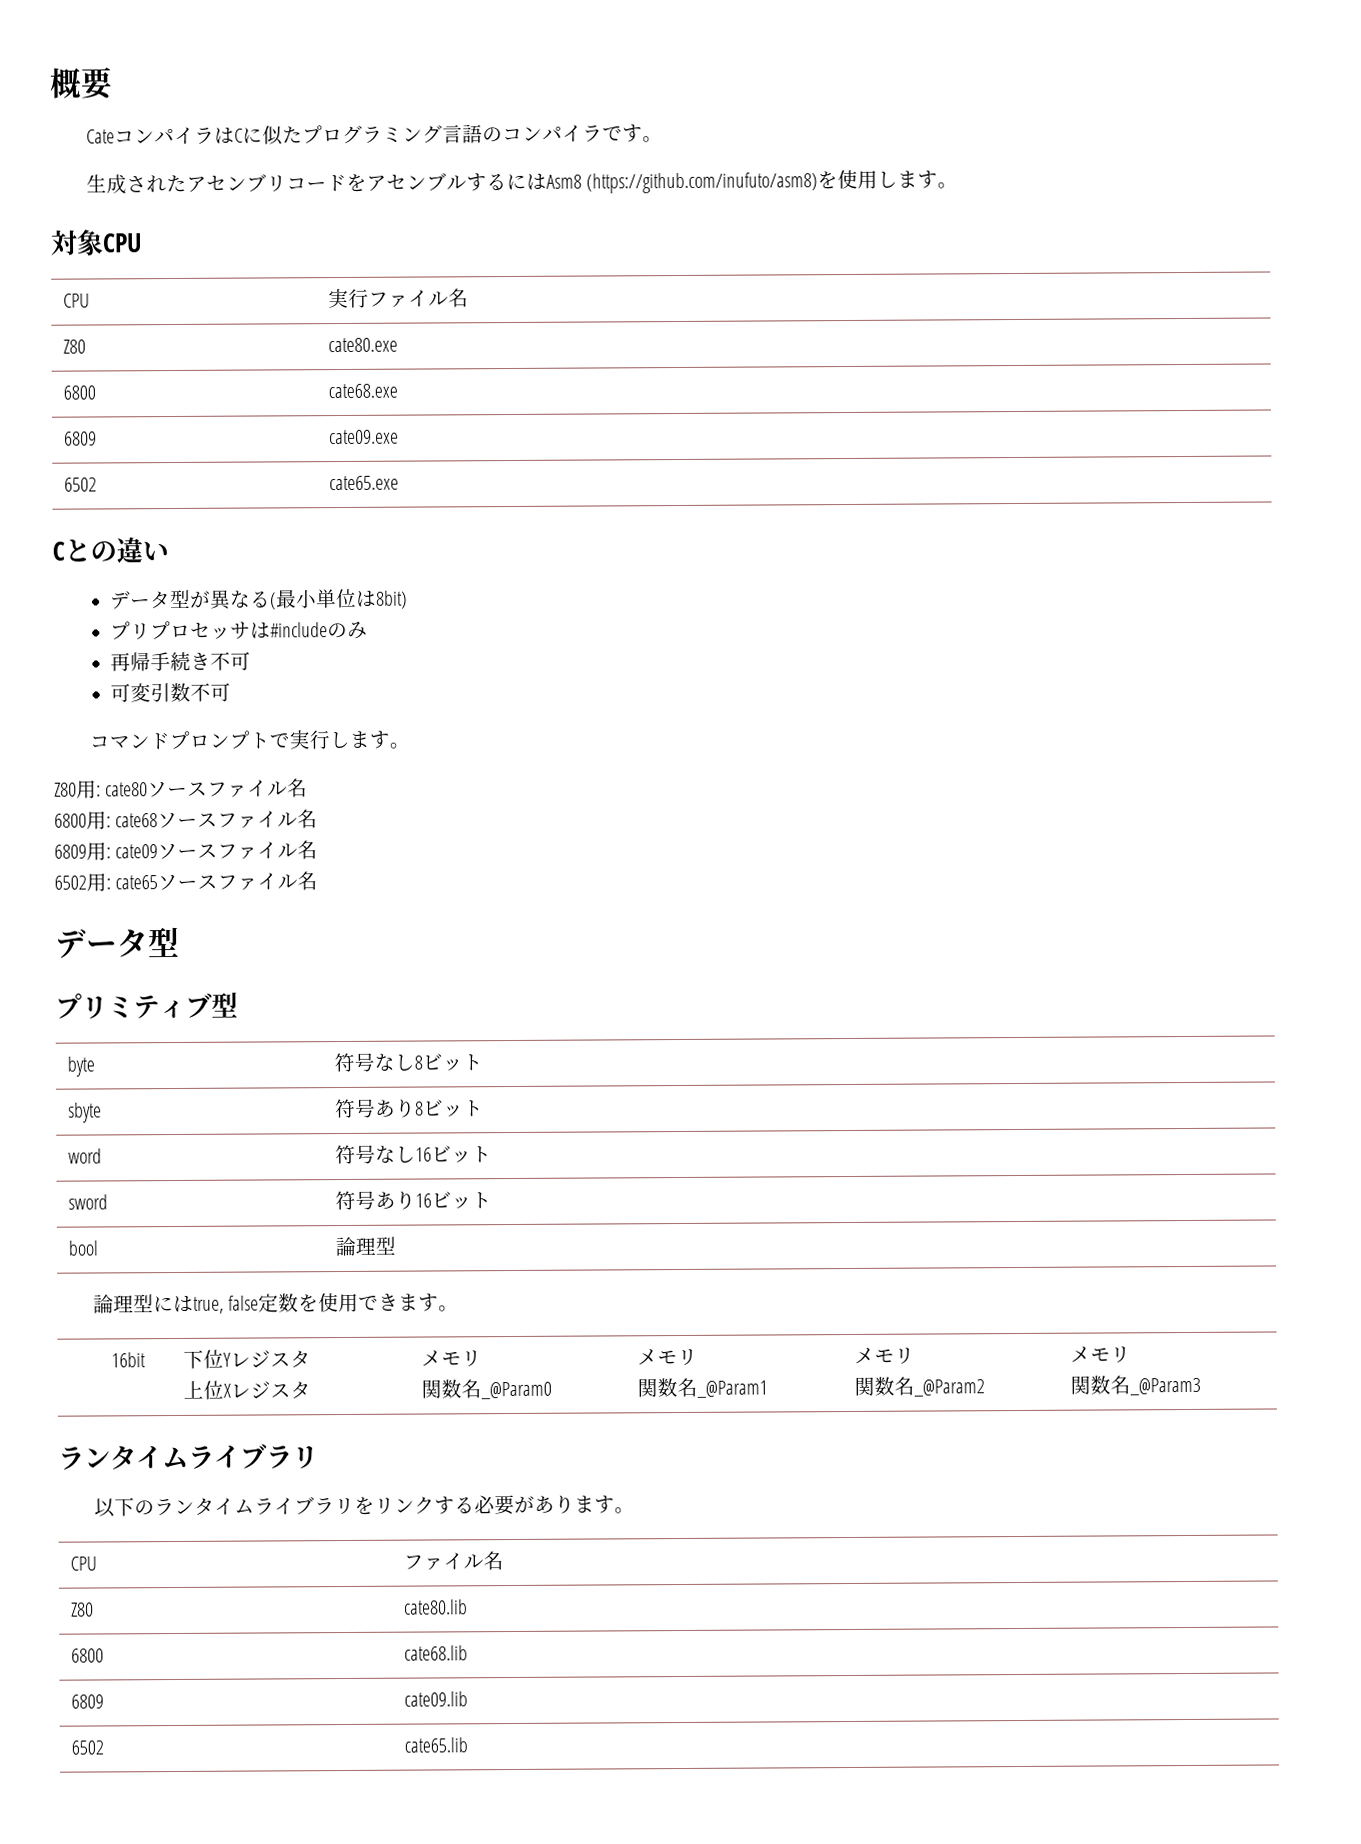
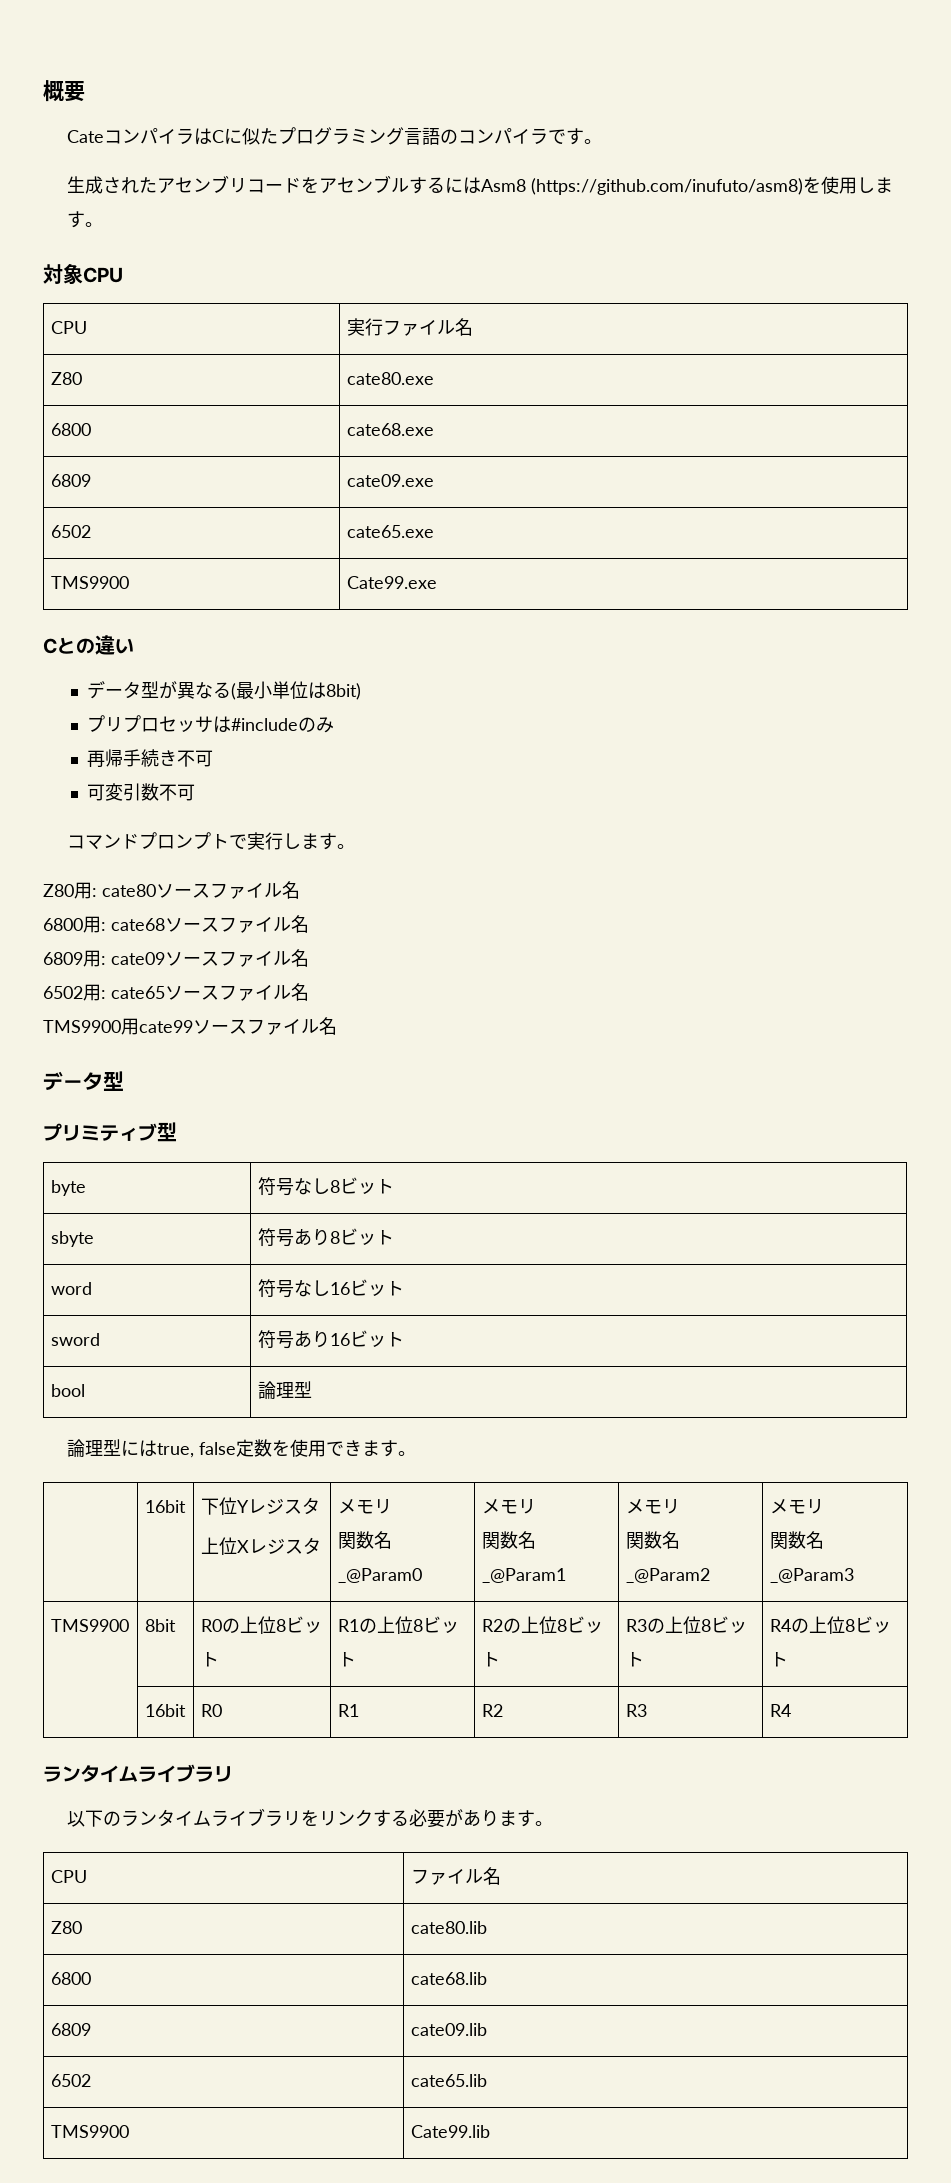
(400, 483) none -> [50,576,129,589] [346,576,437,589] // TMS9900 | Cate99.exe
(319, 881) none -> [43,1017,337,1035] // TMS9900用cate99ソースファイル名
(1202, 1386) none -> [50,1619,129,1632] [144,1619,176,1632] [200,1616,322,1634] [200,1652,219,1667] [337,1616,459,1634] [337,1652,356,1667] [481,1616,603,1634] [481,1652,500,1667] [625,1616,747,1634] [625,1652,644,1667] [769,1616,891,1634] [769,1652,788,1667] [144,1704,186,1717] [200,1704,222,1717] [337,1704,359,1717] [481,1704,503,1717] [625,1704,647,1717] [769,1704,791,1717] // TMS9900 | 8bit | R0の上位8ビット | R1の上位8ビット | R2の上位8ビット | R3の上位8ビット | R4の上位8ビット // | 16bit | R0 | R1 | R2 | R3 | R4
(469, 1745) none -> [50,2125,129,2138] [410,2125,490,2138] // TMS9900 | Cate99.lib

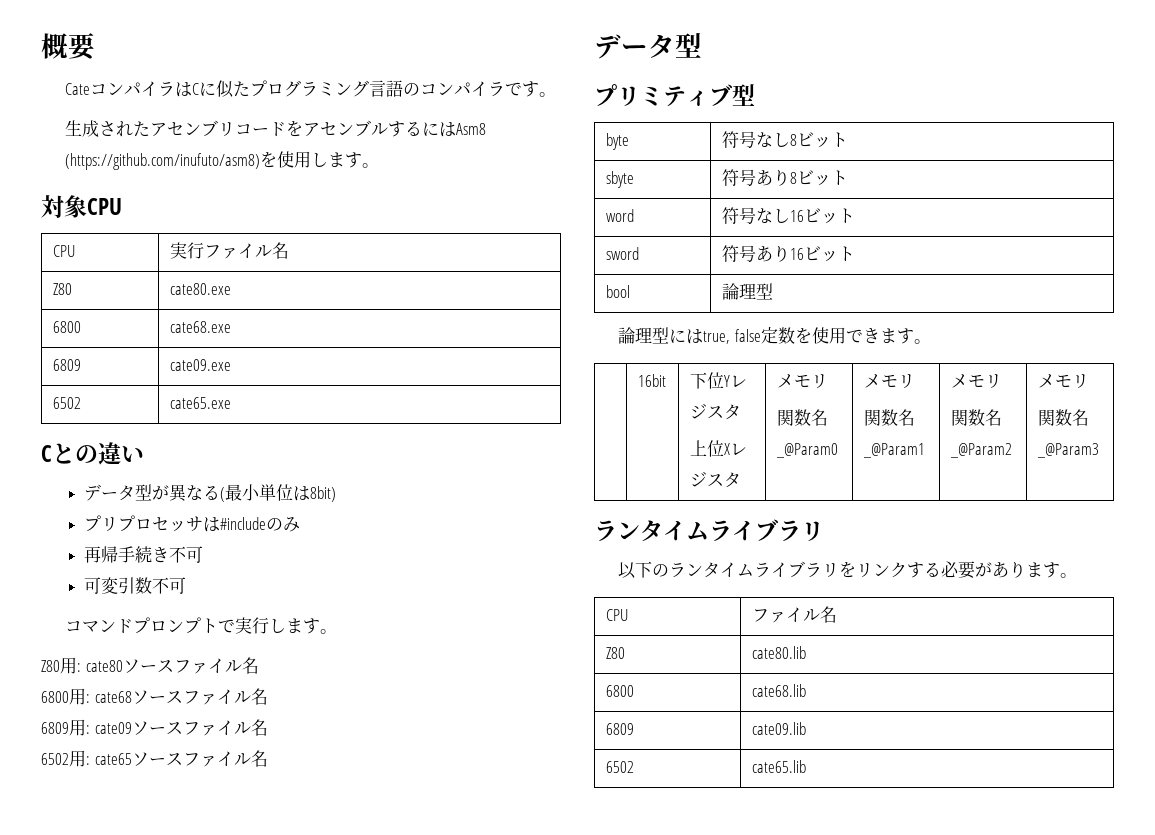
[50,576,129,589] [346,576,437,589] // TMS9900 | Cate99.exe -> (231, 403) none
[43,1017,337,1035] // TMS9900用cate99ソースファイル名 -> (268, 758) none
[50,1619,129,1632] [144,1619,176,1632] [200,1616,322,1634] [200,1652,219,1667] [337,1616,459,1634] [337,1652,356,1667] [481,1616,603,1634] [481,1652,500,1667] [625,1616,747,1634] [625,1652,644,1667] [769,1616,891,1634] [769,1652,788,1667] [144,1704,186,1717] [200,1704,222,1717] [337,1704,359,1717] [481,1704,503,1717] [625,1704,647,1717] [769,1704,791,1717] // TMS9900 | 8bit | R0の上位8ビット | R1の上位8ビット | R2の上位8ビット | R3の上位8ビット | R4の上位8ビット // | 16bit | R0 | R1 | R2 | R3 | R4 -> (1099, 450) none
[50,2125,129,2138] [410,2125,490,2138] // TMS9900 | Cate99.lib -> (806, 766) none

